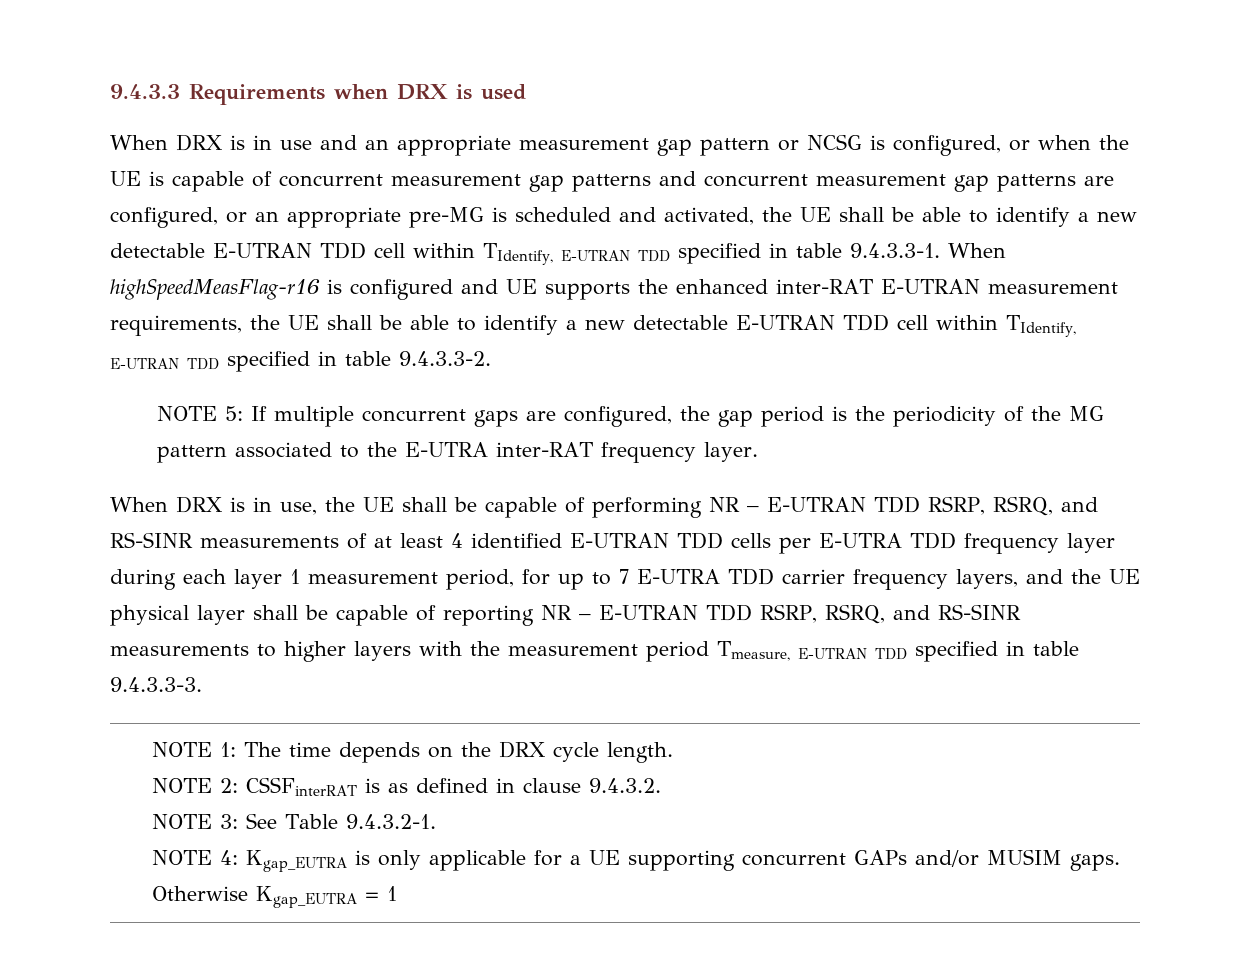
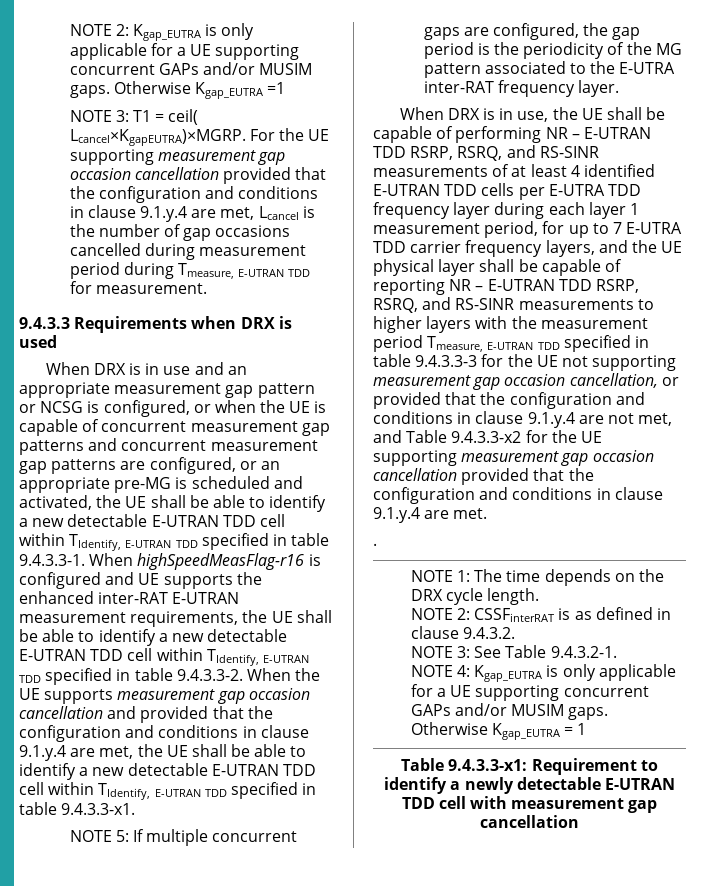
(110, 91) none -> [69,23,255,41] [69,43,300,60] [69,62,313,75] [69,81,286,99] [69,109,199,125] [69,128,330,146] [69,149,286,165] [69,167,327,184] [69,186,319,203] [69,205,315,222] [69,224,291,241] [69,243,307,260] [69,262,311,279] [69,281,207,294] NOTE 2: Kgap_EUTRA is only applicable for a UE supporting concurrent GAPs and/or MUSIM gaps. Otherwise Kgap_EUTRA =1 // NOTE 3: T1 = ceil( Lcancel×KgapEUTRA)×MGRP. For the UE supporting measurement gap occasion cancellation provided that the configuration and conditions in clause 9.1.y.4 are met, Lcancel is the number of gap occasions cancelled during measurement period during Tmeasure, E-UTRAN TDD for measurement. //
(491, 358) none -> [246,668,321,681] [19,688,310,704] [19,706,273,723] [19,725,309,742] [19,744,307,761] [19,763,316,780] [19,782,317,800] [19,802,136,815] When the UE supports measurement gap occasion cancellation and provided that the configuration and conditions in clause 9.1.y.4 are met, the UE shall be able to identify a new detectable E-UTRAN TDD cell within TIdentify, E-UTRAN TDD specified in table 9.4.3.3-x1.
[110,677,202,692] 9.4.3.3-3. -> [415,354,677,371] [373,373,679,390] [373,392,645,409] [373,411,673,428] [373,430,602,443] [373,450,654,466] [373,468,594,485] [373,487,663,504] [373,507,488,523] [373,543,377,546] 9.4.3.3-3 for the UE not supporting measurement gap occasion cancellation, or provided that the configuration and conditions in clause 9.1.y.4 are not met, and Table 9.4.3.3-x2 for the UE supporting measurement gap occasion cancellation provided that the configuration and conditions in clause 9.1.y.4 are met. // .
(397, 893) none -> [401,758,658,775] [384,777,675,794] [401,796,658,813] [480,815,579,828] // Table 9.4.3.3-x1: Requirement to identify a newly detectable E-UTRAN TDD cell with measurement gap cancellation

